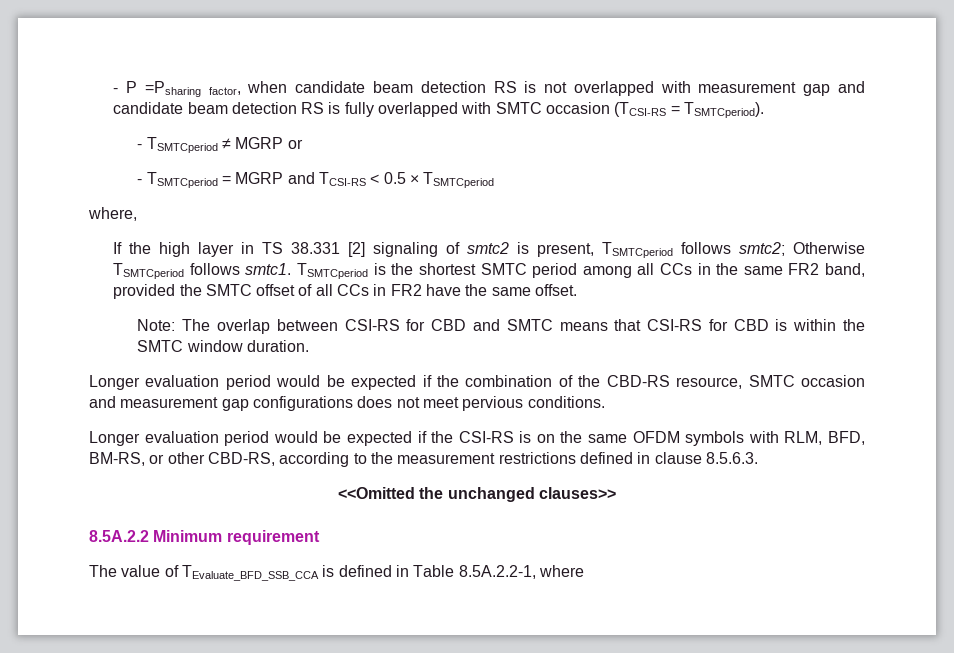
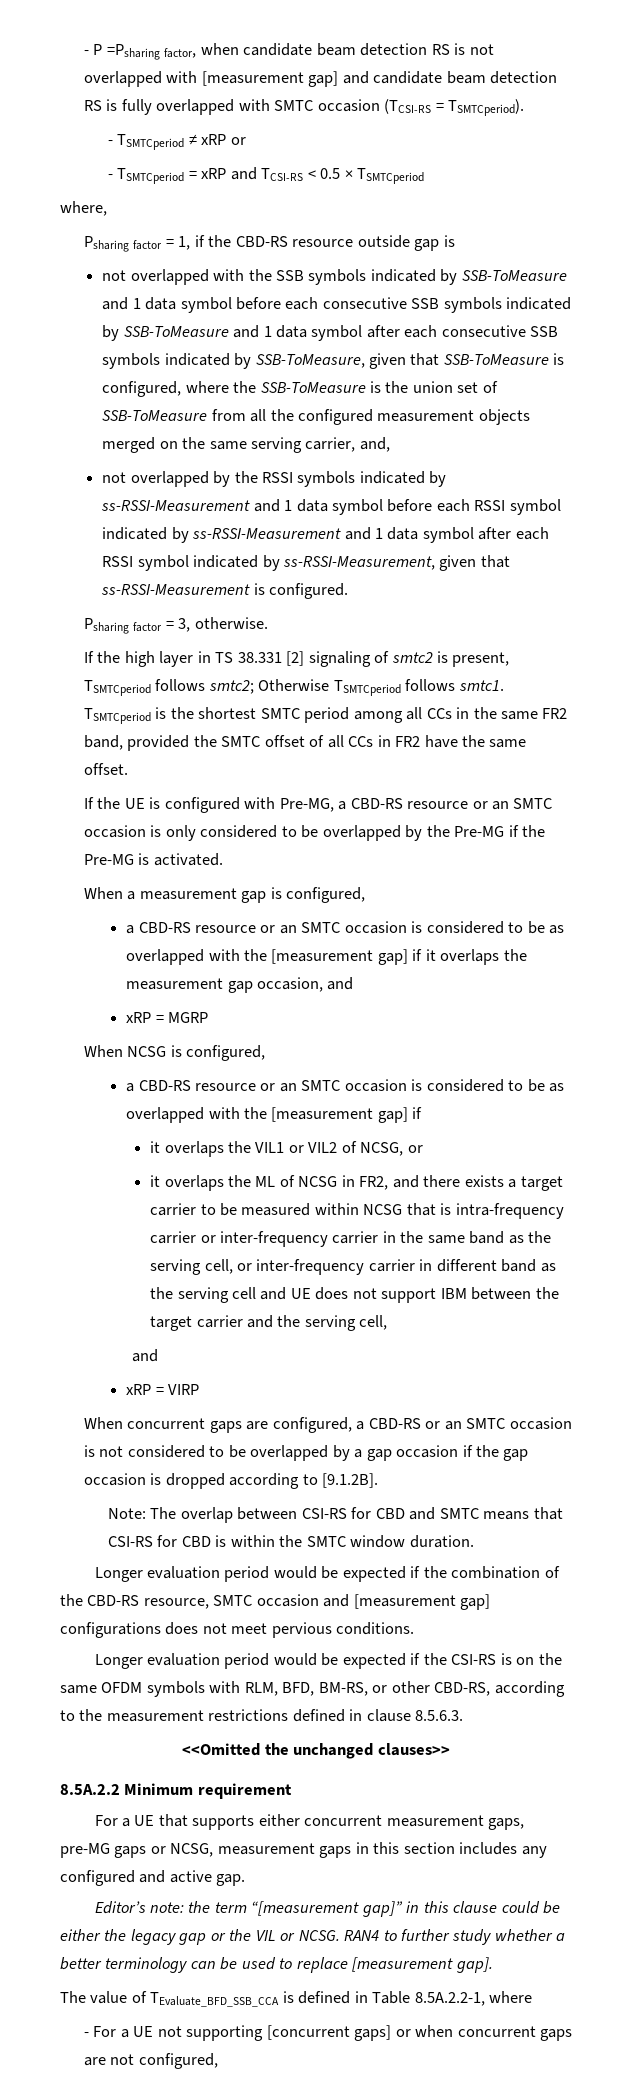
[698,82,831,96] measurement gap -> [201,71,339,87] [measurement gap]
[235,137,284,149] MGRP -> [201,134,227,145] xRP
[235,172,284,184] MGRP -> [201,168,227,179] xRP
(137, 214) none -> [83,235,455,252] [102,269,567,285] [102,297,572,313] [102,325,559,341] [102,353,565,369] [102,381,498,397] [102,409,530,425] [102,437,390,453] [102,471,447,487] [101,499,561,515] [102,527,549,543] [102,555,510,571] [101,583,349,599] [83,617,268,634] // Psharing factor = 1, if the CBD-RS resource outside gap is // not overlapped with the SSB symbols indicated by SSB-ToMeasure and 1 data symbol before each consecutive SSB symbols indicated by SSB-ToMeasure and 1 data symbol after each consecutive SSB symbols indicated by SSB-ToMeasure, given that SSB-ToMeasure is configured, where the SSB-ToMeasure is the union set of SSB-ToMeasure from all the configured measurement objects merged on the same serving carrier, and, // not overlapped by the RSSI symbols indicated by ss-RSSI-Measurement and 1 data symbol before each RSSI symbol indicated by ss-RSSI-Measurement and 1 data symbol after each RSSI symbol indicated by ss-RSSI-Measurement, given that ss-RSSI-Measurement is configured. // Psharing factor = 3, otherwise.
(578, 290) none -> [83,797,553,813] [83,825,545,841] [83,853,223,866] [83,887,366,903] [126,921,565,934] [126,949,527,965] [126,977,354,993] [126,1012,209,1023] [83,1045,266,1061] [126,1079,565,1092] [126,1107,423,1123] [150,1141,423,1157] [150,1175,563,1191] [150,1203,564,1219] [150,1231,552,1247] [150,1259,556,1275] [150,1287,559,1303] [150,1315,388,1331] [131,1349,158,1362] [126,1384,200,1395] [83,1417,572,1433] [83,1445,529,1461] [83,1473,379,1489] // If the UE is configured with Pre-MG, a CBD-RS resource or an SMTC occasion is only considered to be overlapped by the Pre-MG if the Pre-MG is activated. // When a measurement gap is configured, // a CBD-RS resource or an SMTC occasion is considered to be as overlapped with the [measurement gap] if it overlaps the measurement gap occasion, and // xRP = MGRP // When NCSG is configured, // a CBD-RS resource or an SMTC occasion is considered to be as overlapped with the [measurement gap] if // it overlaps the VIL1 or VIL2 of NCSG, or // it overlaps the ML of NCSG in FR2, and there exists a target carrier to be measured within NCSG that is intra-frequency carrier or inter-frequency carrier in the same band as the serving cell, or inter-frequency carrier in different band as the serving cell and UE does not support IBM between the target carrier and the serving cell, // and // xRP = VIRP // When concurrent gaps are configured, a CBD-RS or an SMTC occasion is not considered to be overlapped by a gap occasion if the gap occasion is dropped according to [9.1.2B].
[120,397,249,411] measurement gap -> [353,1594,491,1610] [measurement gap]
(320, 537) none -> [94,1814,525,1830] [60,1842,547,1858] [60,1870,246,1886] [94,1901,561,1917] [60,1929,566,1945] [60,1957,493,1973] // For a UE that supports either concurrent measurement gaps, pre-MG gaps or NCSG, measurement gaps in this section includes any configured and active gap. // Editor’s note: the term “[measurement gap]” in this clause could be either the legacy gap or the VIL or NCSG. RAN4 to further study whether a better terminology can be used to replace [measurement gap].
(584, 571) none -> [83,2025,572,2041] [83,2053,218,2069] // - For a UE not supporting [concurrent gaps] or when concurrent gaps are not configured,

